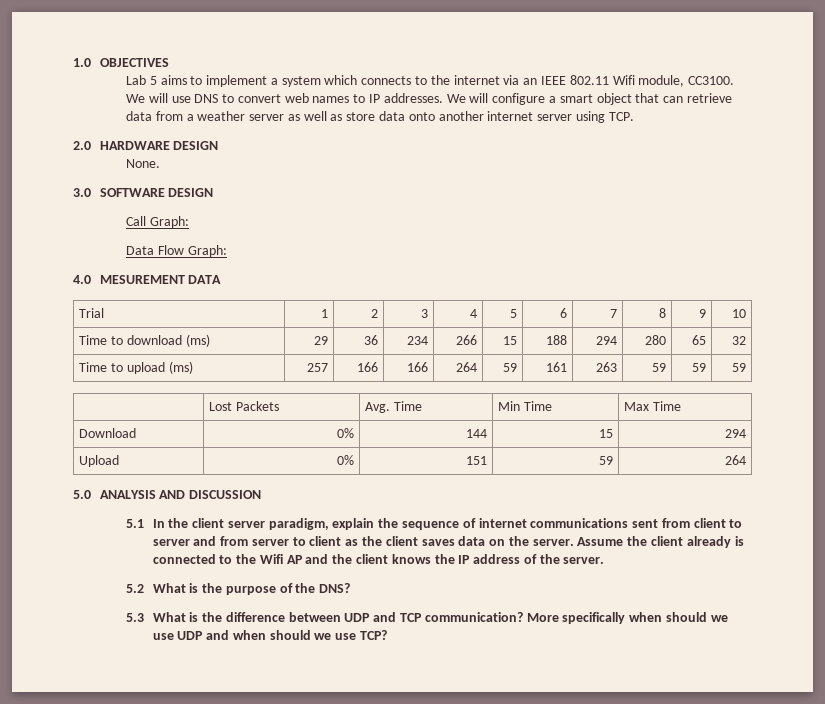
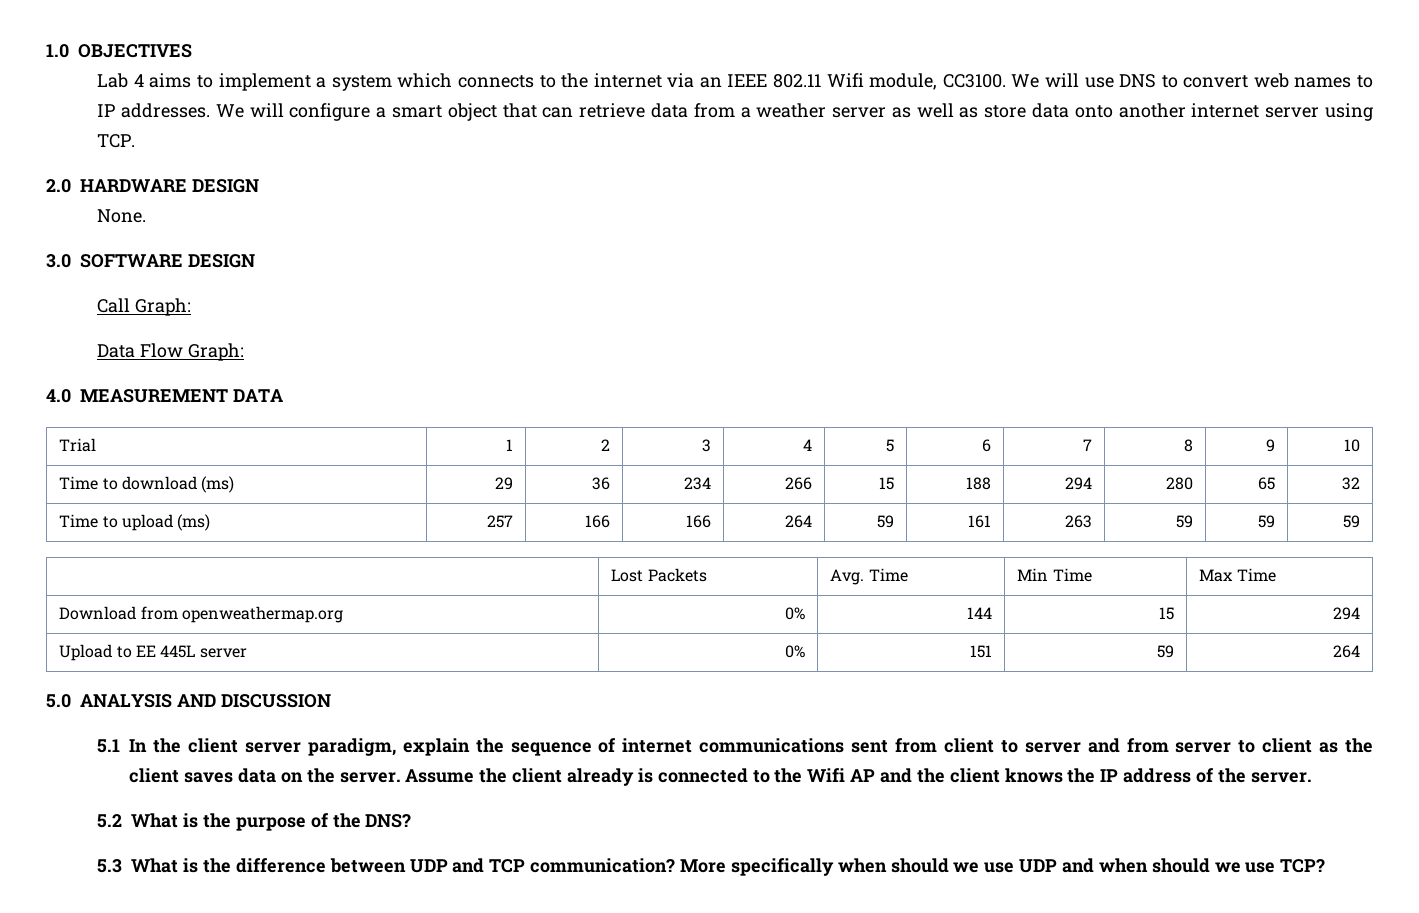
[149,76,157,85] 5 -> [133,74,144,87] 4
[99,275,185,284] MESUREMENT -> [80,389,228,403] MEASUREMENT
(137, 433) none -> [140,606,343,623] from openweathermap.org
(120, 461) none -> [116,645,247,658] to EE 445L server

